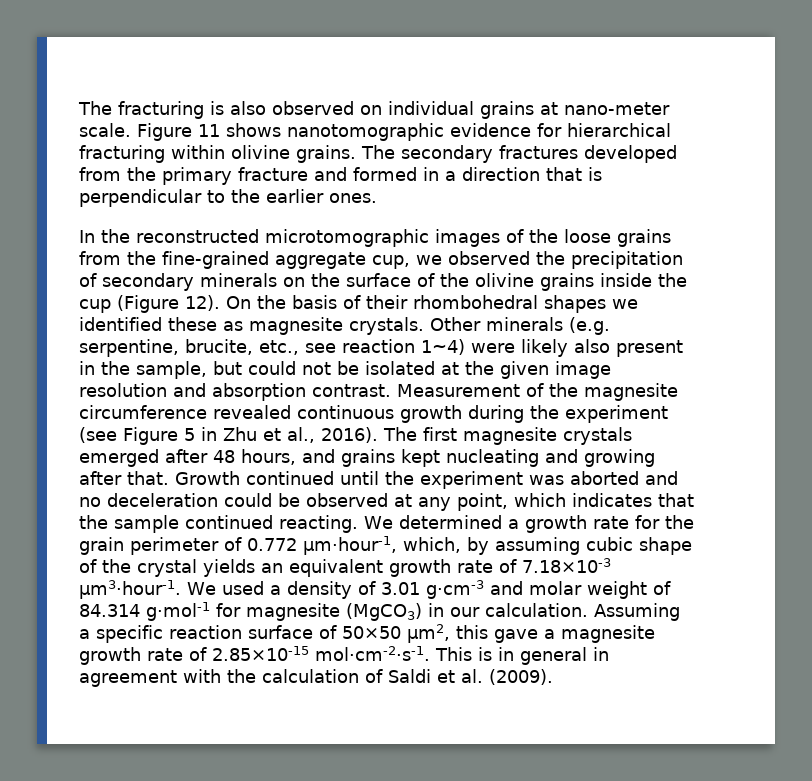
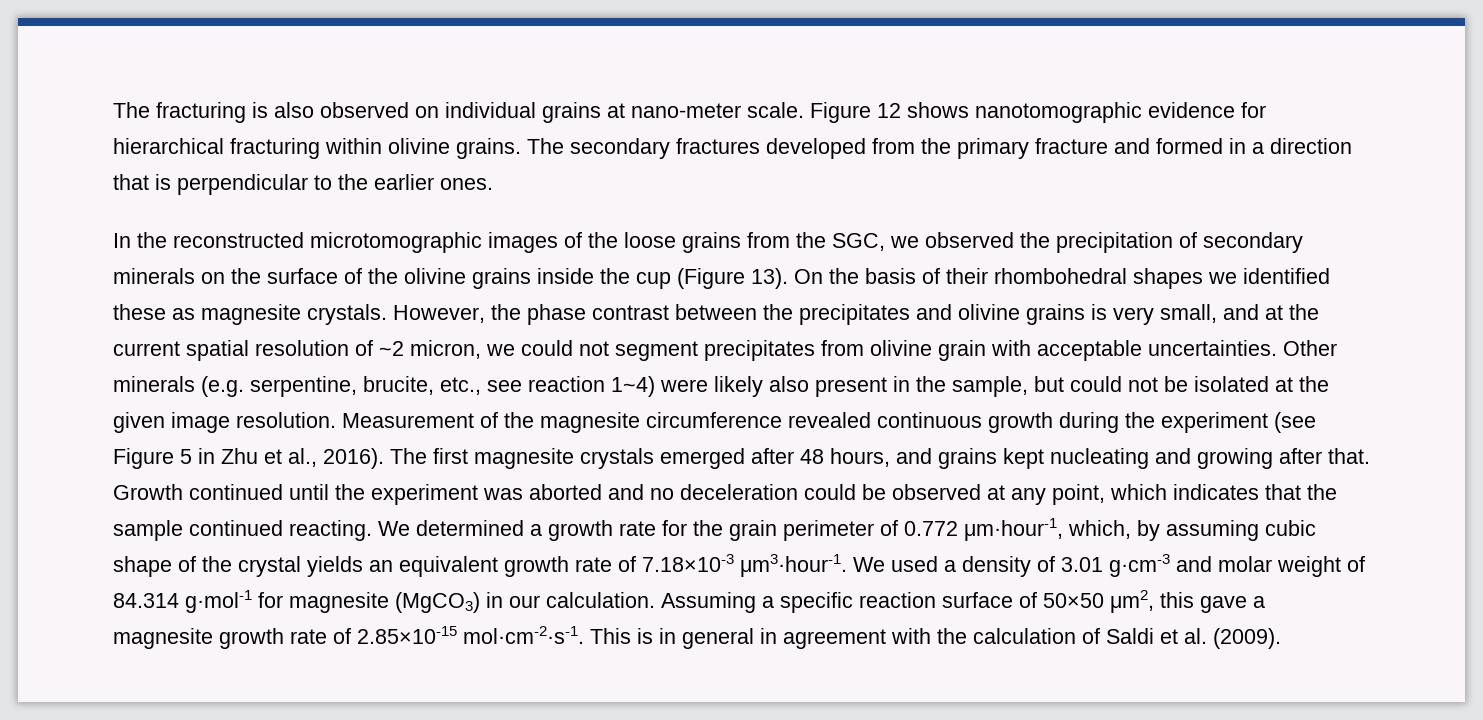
[197,124,220,137] 11 -> [877,103,901,118] 12
[162,251,410,269] fine-grained aggregate cup, -> [832,233,885,251] SGC,
[184,295,220,311] 12). -> [751,268,788,289] 13).
(424, 326) none -> [393,304,1319,325] [113,340,1277,361] However, the phase contrast between the precipitates and olivine grains is very small, and at the current spatial resolution of ~2 micron, we could not segment precipitates from olivine grain with acceptable uncertainties.
[79,383,391,401] resolution and absorption contrast. -> [236,412,336,428] resolution.

